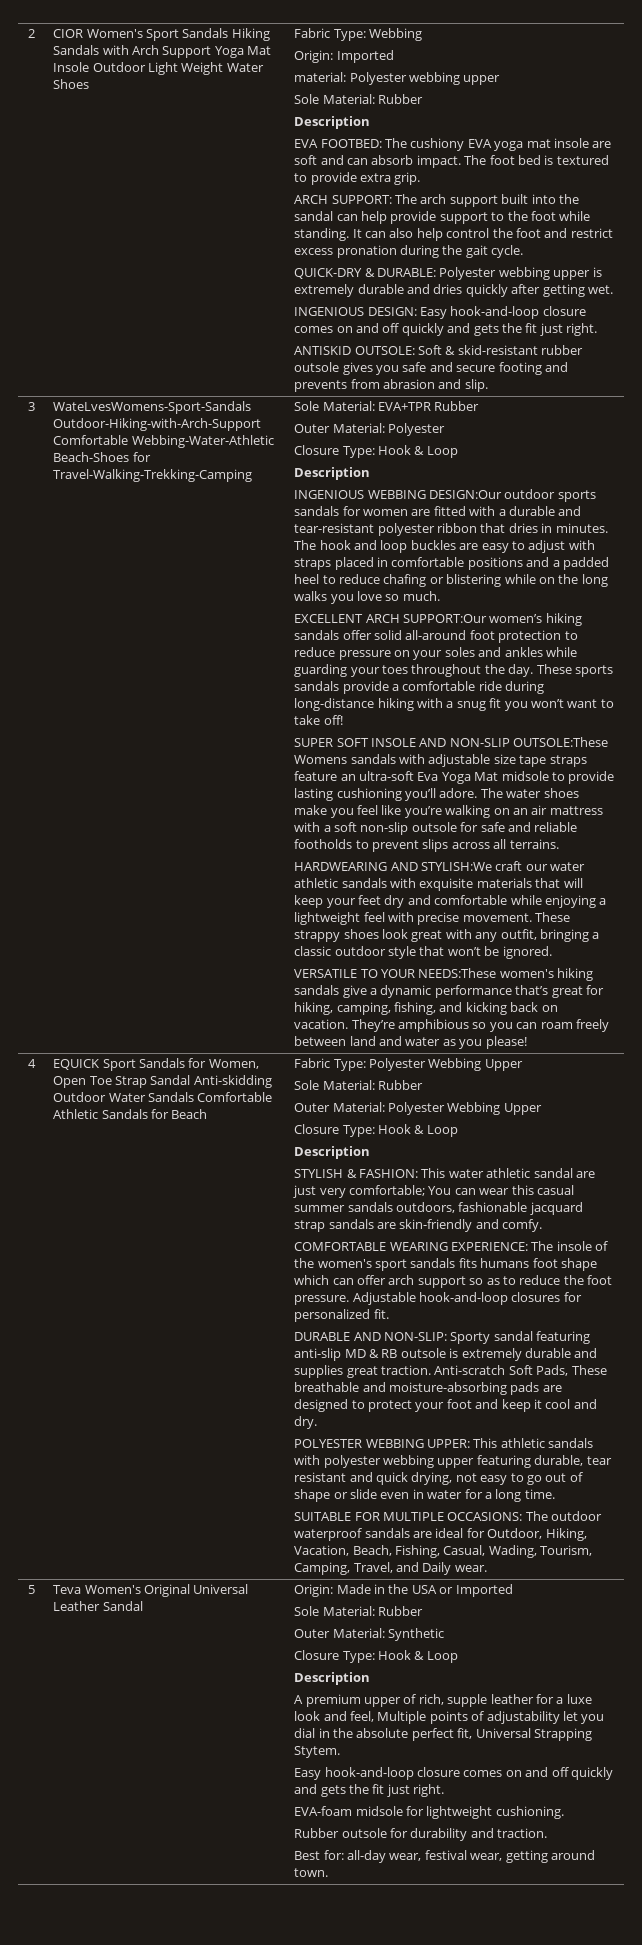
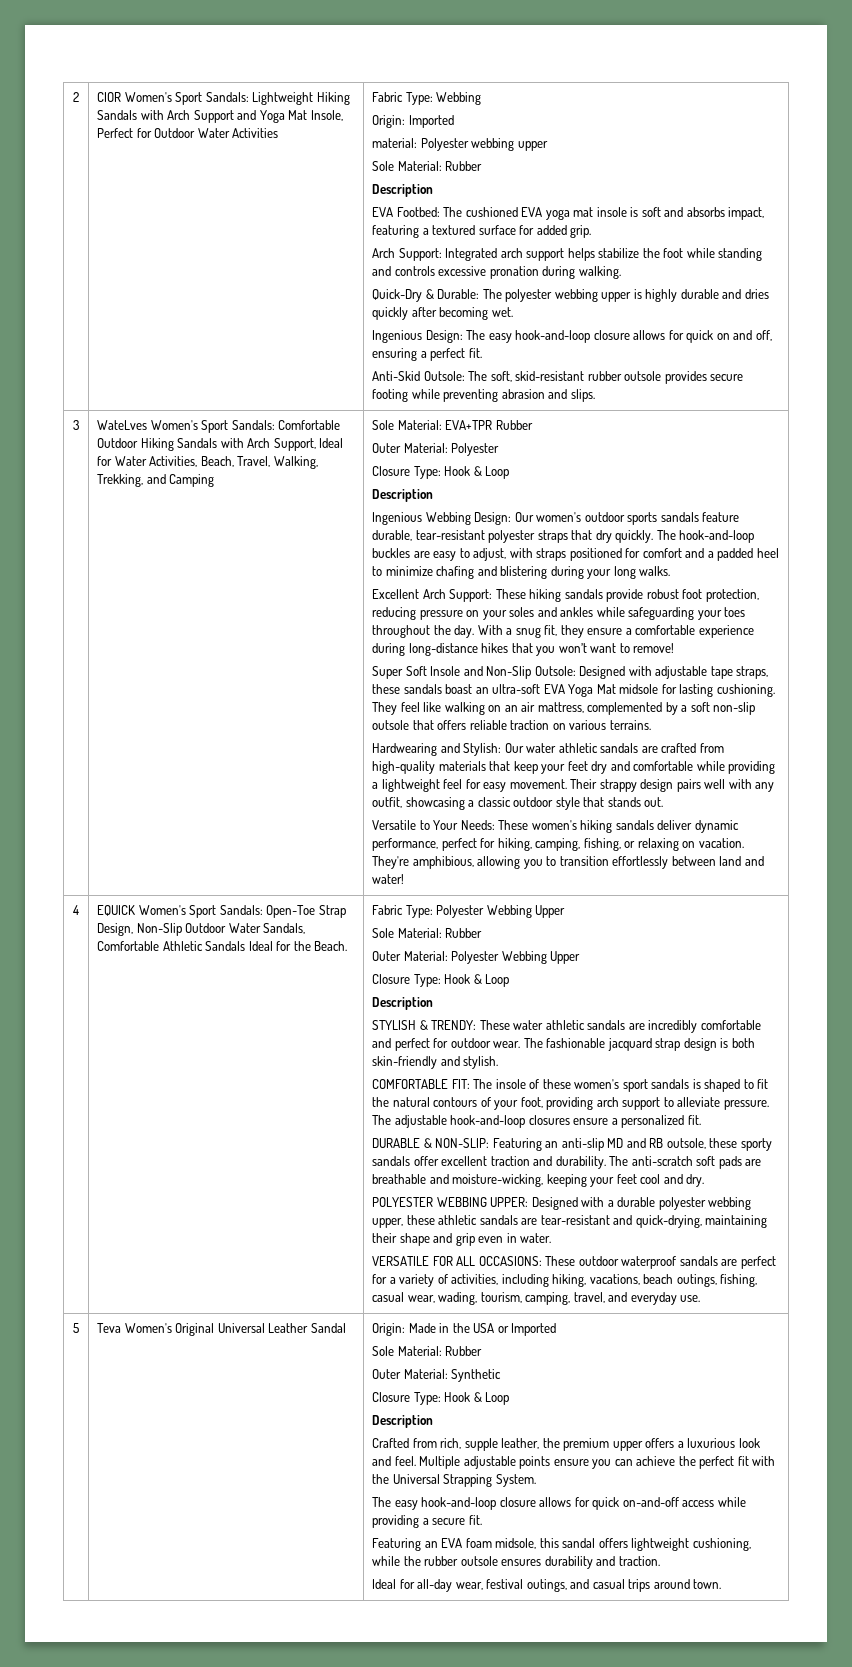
[182,28,229,38] Sandals -> [205,92,314,105] Sandals: Lightweight
[214,46,272,58] [53,62,264,75] [53,79,90,89] Yoga Mat Insole Outdoor Light Weight Water Shoes -> [237,110,343,123] [97,128,279,138] and Yoga Mat Insole, Perfect for Outdoor Water Activities
[320,138,465,151] FOOTBED: The cushiony -> [396,207,518,217] Footbed: The cushioned
[592,141,612,148] are -> [630,207,639,217] is
[347,155,609,168] [294,172,421,185] [294,194,579,207] [294,211,591,224] [294,228,613,241] [294,245,524,258] [294,267,497,280] can absorb impact. The foot bed is textured to provide extra grip. // ARCH SUPPORT: The arch support built into the sandal can help provide support to the foot while standing. It can also help control the foot and restrict excess pronation during the gait cycle. // QUICK-DRY & DURABLE: Polyester -> [686,207,765,220] [372,225,592,238] [372,248,763,261] [372,266,621,279] [372,289,553,302] absorbs impact, featuring a textured surface for added grip. // Arch Support: Integrated arch support helps stabilize the foot while standing and controls excessive pronation during walking. // Quick-Dry & Durable: The polyester
[294,284,355,297] extremely -> [645,289,678,302] highly
[542,284,585,297] getting -> [439,307,489,320] becoming
[294,306,586,319] [294,323,598,336] [294,345,584,355] [294,362,568,375] [294,379,380,392] INGENIOUS DESIGN: Easy hook-and-loop closure comes on and off quickly and gets the fit just right. // ANTISKID OUTSOLE: Soft & skid-resistant rubber outsole gives you safe and secure footing and prevents from -> [372,330,772,343] [372,348,482,361] [372,371,744,384] [372,389,499,402] Ingenious Design: The easy hook-and-loop closure allows for quick on and off, ensuring a perfect fit. // Anti-Skid Outsole: The soft, skid-resistant rubber outsole provides secure footing while preventing
[464,379,488,392] slip. -> [570,389,595,402] slips.
[53,401,252,414] [53,418,262,431] [53,435,274,448] [53,452,151,462] [53,469,253,482] WateLvesWomens-Sport-Sandals Outdoor-Hiking-with-Arch-Support Comfortable Webbing-Water-Athletic Beach-Shoes for Travel-Walking-Trekking-Camping -> [97,420,341,433] [97,438,344,451] [97,456,318,469] [97,474,215,487] WateLves Women's Sport Sandals: Comfortable Outdoor Hiking Sandals with Arch Support, Ideal for Water Activities, Beach, Travel, Walking, Trekking, and Camping
[294,489,596,502] [294,506,582,516] [294,523,608,536] [294,540,408,553] INGENIOUS WEBBING DESIGN:Our outdoor sports sandals for women are fitted with a durable and tear-resistant polyester ribbon that dries in minutes. The hook and loop -> [372,512,740,525] [372,530,755,543] Ingenious Webbing Design: Our women's outdoor sports sandals feature durable, tear-resistant polyester straps that dry quickly. The hook-and-loop
[528,540,566,553] adjust -> [473,548,507,561] adjust,
[334,557,523,570] placed in comfortable positions -> [569,548,682,561] positioned for comfort
[339,574,608,587] [294,591,440,604] [294,613,582,626] [294,630,578,643] [294,647,336,657] reduce chafing or blistering while on the long walks you love so much. // EXCELLENT ARCH SUPPORT:Our women’s hiking sandals offer solid all-around foot protection to reduce -> [385,566,671,579] [372,589,759,602] [372,607,417,620] minimize chafing and blistering during your long walks. // Excellent Arch Support: These hiking sandals provide robust foot protection, reducing
[294,664,348,677] guarding -> [628,607,695,620] safeguarding
[536,664,613,677] [294,681,389,694] These sports sandals provide -> [477,625,623,638] With a snug fit, they ensure
[478,681,502,691] ride -> [698,625,754,638] experience
[377,698,614,711] [294,715,343,725] [294,737,609,747] [294,754,587,767] [294,771,338,781] hiking with a snug fit you won’t want to take off! // SUPER SOFT INSOLE AND NON-SLIP OUTSOLE:These Womens sandals with adjustable size tape straps feature -> [481,643,675,656] [372,666,769,679] [372,684,473,694] hikes that you won’t want to remove! // Super Soft Insole and Non-Slip Outsole: Designed with adjustable tape straps, these sandals boast
[417,772,439,781] Eva -> [543,684,565,694] EVA
[551,771,615,784] [294,788,579,801] [294,805,354,818] to provide lasting cushioning you’ll adore. The water shoes make you -> [661,684,775,697] [372,702,398,715] for lasting cushioning. They
[404,806,442,818] you’re -> (442, 707) none
[549,806,603,815] [294,822,321,832] mattress with -> [537,702,678,715] mattress, complemented by
[460,822,578,832] [294,839,559,852] [294,861,586,871] [294,878,474,891] for safe and reliable footholds to prevent slips across all terrains. // HARDWEARING AND STYLISH:We craft our water athletic sandals with exquisite -> [412,720,651,730] [372,743,724,756] [372,761,436,774] that offers reliable traction on various terrains. // Hardwearing and Stylish: Our water athletic sandals are crafted from high-quality
[563,878,583,888] will -> (511, 766) none
[544,895,596,908] enjoying -> [728,761,776,774] providing
[388,912,571,925] [294,929,443,942] with precise movement. These strappy shoes look great -> [465,779,726,792] for easy movement. Their strappy design pairs well
[539,929,589,942] bringing -> [405,797,465,810] showcasing
[447,946,552,959] [294,968,594,981] [294,985,604,998] [294,1002,558,1015] [294,1019,609,1032] [294,1036,527,1049] [28,1059,36,1068] [53,1058,259,1071] [53,1075,272,1088] [53,1092,195,1102] won’t be ignored. // VERSATILE TO YOUR NEEDS:These women's hiking sandals give a dynamic performance that’s great for hiking, camping, fishing, and kicking back on vacation. They’re amphibious so you can roam freely between land and water as you please! // 4 | EQUICK Sport Sandals for Women, Open Toe Strap Sandal Anti-skidding Outdoor Water Sandals -> [607,797,664,807] [372,820,739,833] [372,838,744,851] [372,856,764,869] [372,874,405,884] [73,905,79,915] [97,905,346,918] [97,923,306,936] stands out. // Versatile to Your Needs: These women's hiking sandals deliver dynamic performance, perfect for hiking, camping, fishing, or relaxing on vacation. They're amphibious, allowing you to transition effortlessly between land and water! // 4 | EQUICK Women's Sport Sandals: Open-Toe Strap Design, Non-Slip Outdoor Water Sandals,
[151,1109,208,1119] for Beach -> [248,941,348,951] Ideal for the Beach.
[359,1168,595,1178] [293,1185,574,1198] [294,1202,583,1215] [294,1219,397,1232] FASHION: This water athletic sandal are just very comfortable; You can wear this casual summer sandals outdoors, fashionable jacquard strap sandals are -> [431,1020,761,1033] [372,1038,755,1051] TRENDY: These water athletic sandals are incredibly comfortable and perfect for outdoor wear. The fashionable jacquard strap design is both
[502,1219,543,1232] comfy. -> [463,1056,499,1069] stylish.
[389,1242,529,1251] WEARING EXPERIENCE: -> [451,1079,470,1089] FIT:
[294,1258,315,1268] the -> [542,1079,571,1089] these
[458,1258,597,1271] [294,1275,613,1288] [294,1292,582,1305] [294,1309,389,1322] [294,1331,591,1344] [294,1348,598,1361] [294,1365,607,1378] [294,1382,562,1395] [294,1399,542,1412] fits humans foot shape which can offer arch support so as to reduce the foot pressure. Adjustable hook-and-loop closures for personalized fit. // DURABLE AND NON-SLIP: Sporty sandal featuring anti-slip MD & RB outsole is extremely durable and supplies great traction. Anti-scratch Soft Pads, These breathable and moisture-absorbing pads are designed to protect your foot and keep it -> [692,1079,769,1092] [372,1097,769,1110] [372,1115,701,1128] [372,1138,772,1151] [372,1156,762,1169] [372,1174,637,1187] is shaped to fit the natural contours of your foot, providing arch support to alleviate pressure. The adjustable hook-and-loop closures ensure a personalized fit. // DURABLE & NON-SLIP: Featuring an anti-slip MD and RB outsole, these sporty sandals offer excellent traction and durability. The anti-scratch soft pads are breathable and moisture-wicking, keeping your feet
[473,1438,594,1448] [294,1455,612,1468] [294,1472,583,1485] [294,1489,555,1502] [294,1511,603,1521] [294,1528,587,1541] [294,1545,593,1558] [294,1562,487,1575] This athletic sandals with polyester webbing upper featuring durable, tear resistant and quick drying, not easy to go out of shape or slide even in water for a long time. // SUITABLE FOR MULTIPLE OCCASIONS: The outdoor waterproof sandals are ideal for Outdoor, Hiking, Vacation, Beach, Fishing, Casual, Wading, Tourism, Camping, Travel, and Daily wear. -> [531,1197,752,1210] [372,1215,768,1228] [372,1233,552,1246] [372,1256,776,1269] [372,1274,758,1287] [372,1292,701,1305] Designed with a durable polyester webbing upper, these athletic sandals are tear-resistant and quick-drying, maintaining their shape and grip even in water. // VERSATILE FOR ALL OCCASIONS: These outdoor waterproof sandals are perfect for a variety of activities, including hiking, vacations, beach outings, fishing, casual wear, wading, tourism, camping, travel, and everyday use.
[294,1694,592,1707] [294,1711,605,1724] [294,1728,592,1741] [294,1746,341,1758] [294,1767,613,1780] [294,1784,445,1797] [294,1806,564,1819] [294,1828,409,1838] A premium upper of rich, supple leather for a luxe look and feel, Multiple points of adjustability let you dial in the absolute perfect fit, Universal Strapping Stytem. // Easy hook-and-loop closure comes on and off quickly and gets the fit just right. // EVA-foam midsole for lightweight cushioning. // Rubber outsole for -> [372,1438,760,1451] [372,1456,776,1469] [372,1474,536,1487] [372,1497,746,1510] [372,1515,482,1528] [372,1538,751,1551] [372,1556,542,1566] Crafted from rich, supple leather, the premium upper offers a luxurious look and feel. Multiple adjustable points ensure you can achieve the perfect fit with the Universal Strapping System. // The easy hook-and-loop closure allows for quick on-and-off access while providing a secure fit. // Featuring an EVA foam midsole, this sandal offers lightweight cushioning, while the rubber outsole ensures
[294,1850,344,1860] Best for: -> [372,1579,415,1589] Ideal for
[470,1850,548,1863] wear, getting -> [526,1579,651,1592] outings, and casual trips

